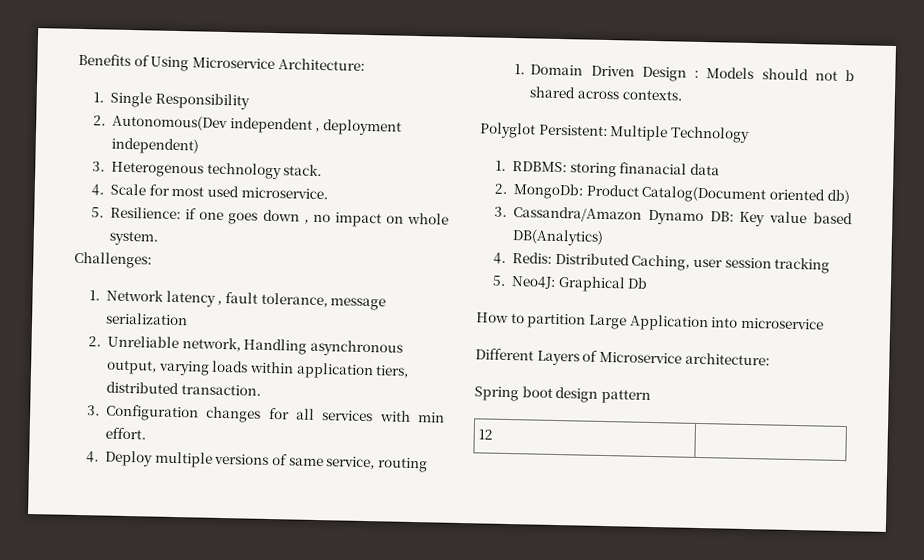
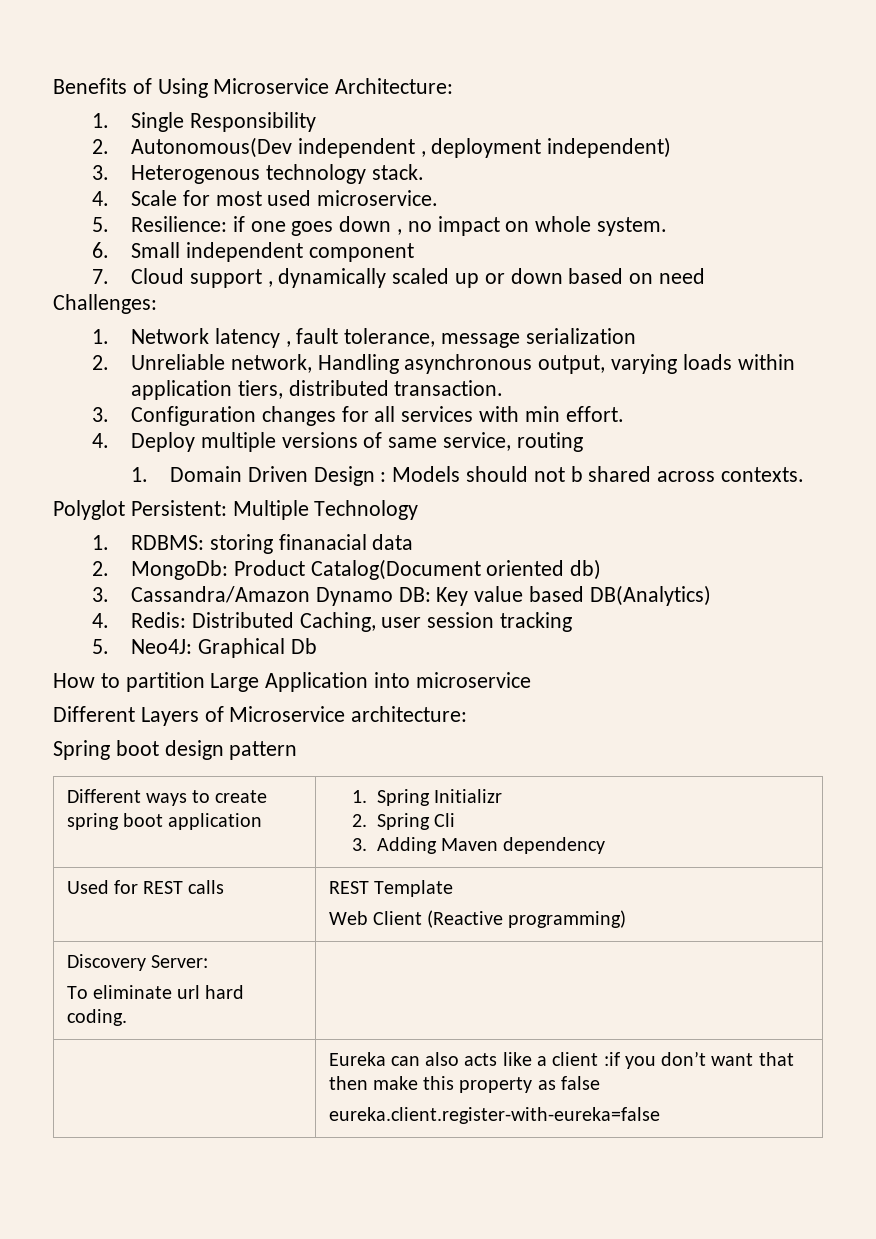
(159, 238) none -> [91,242,414,262] [91,268,705,288] // 6. Small independent component // 7. Cloud support , dynamically scaled up or down based on need
[478,429,494,440] 12 | -> [66,789,268,806] [66,813,263,830] [352,789,503,806] [352,813,456,830] [352,837,606,854] [66,880,225,894] [328,880,453,897] [328,910,627,928] [66,954,208,971] [66,985,245,999] [66,1009,127,1026] [328,1051,794,1069] [328,1076,600,1093] [328,1107,660,1124] Different ways to create spring boot application | 1. Spring Initializr // 2. Spring Cli // 3. Adding Maven dependency // Used for REST calls | REST Template // Web Client (Reactive programming) // Discovery Server: // To eliminate url hard coding. | // | Eureka can also acts like a client :if you don’t want that then make this property as false // eureka.client.register-with-eureka=false

